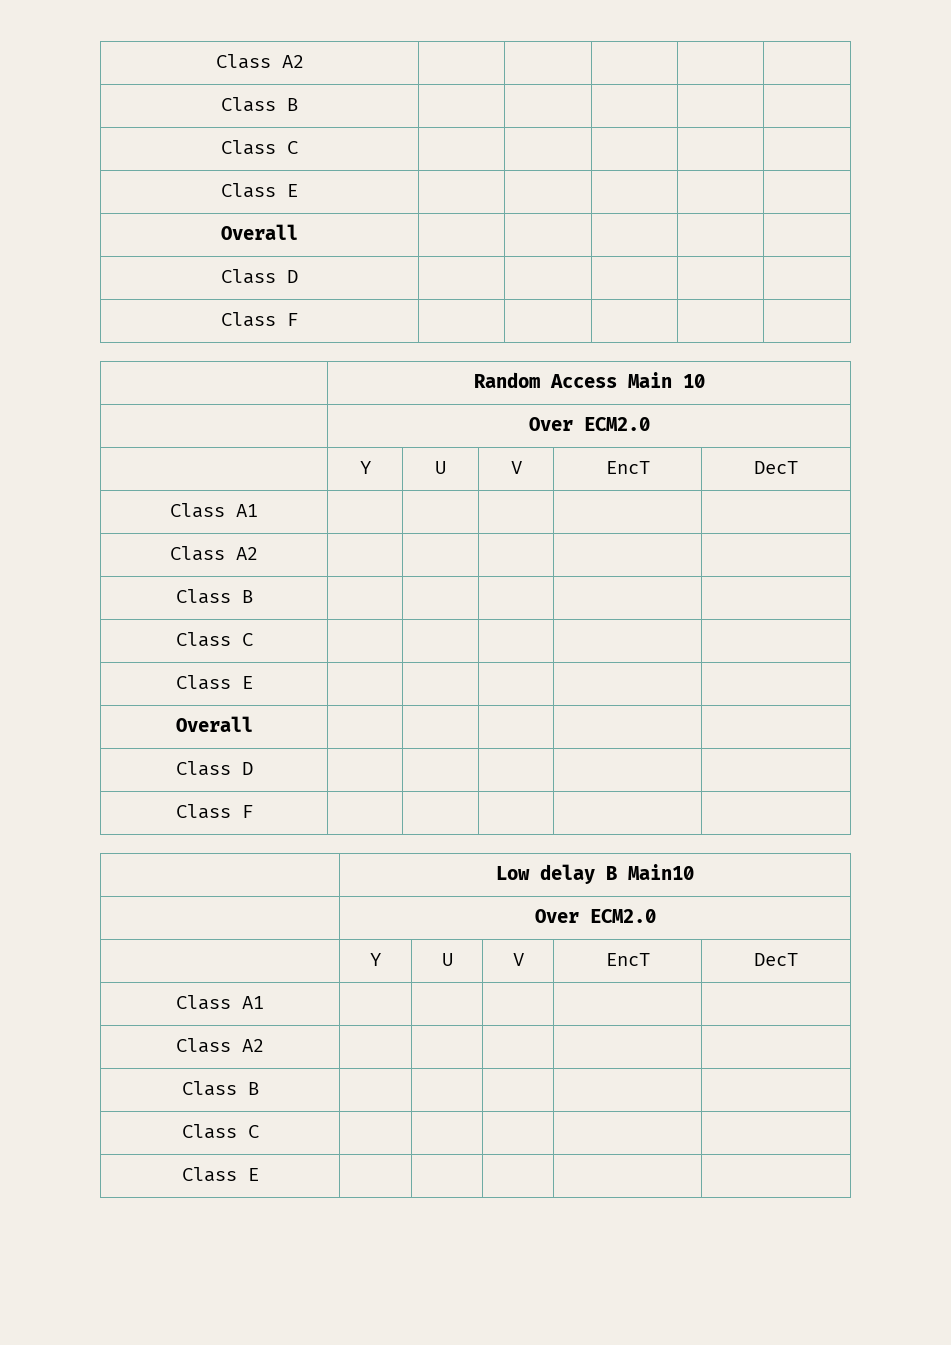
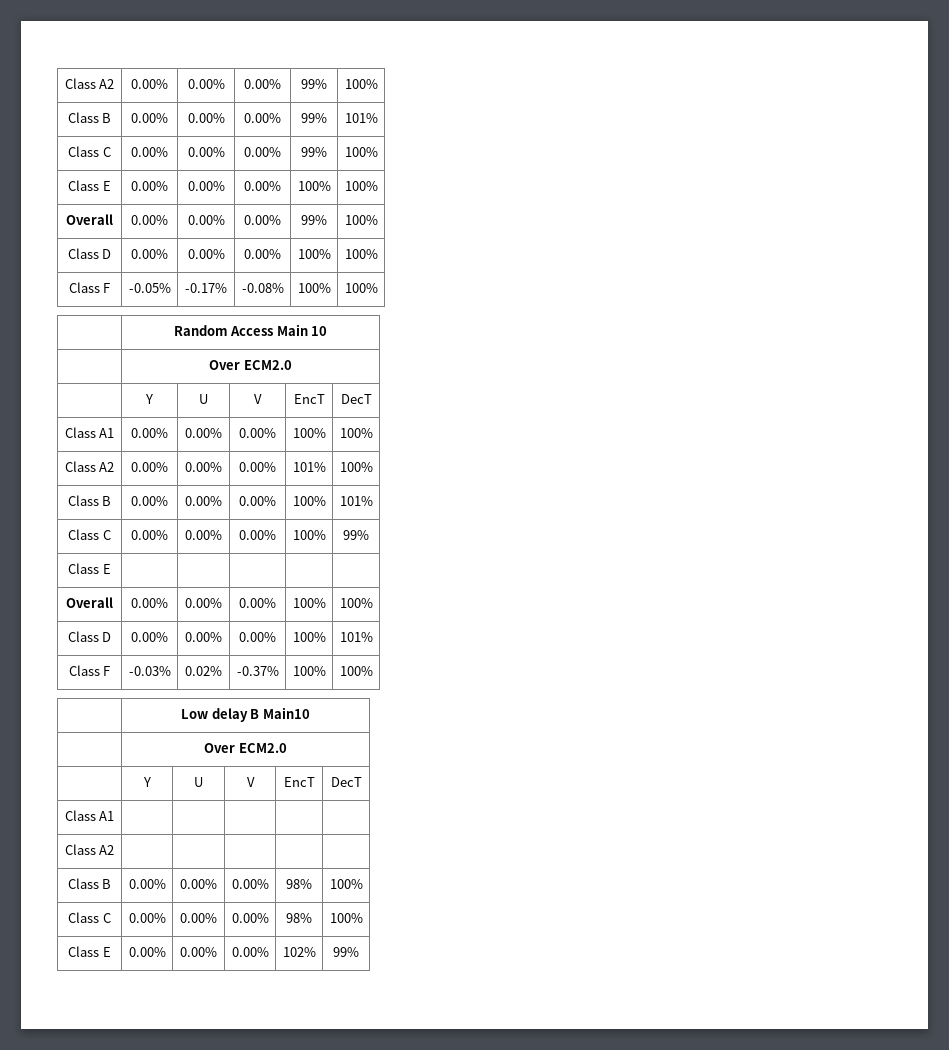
[215,54,304,69] [221,97,298,112] [221,140,298,155] [221,183,298,198] [221,224,298,240] [221,269,298,284] [221,312,298,327] Class A2 | | | | | // Class B | | | | | // Class C | | | | | // Class E | | | | | // Overall | | | | | // Class D | | | | | // Class F | | | | | -> [64,78,115,89] [131,79,168,89] [187,79,225,89] [244,79,281,89] [301,79,327,89] [344,79,378,89] [67,112,112,123] [131,113,168,123] [187,113,225,123] [244,113,281,123] [301,113,327,123] [344,113,378,123] [68,146,111,157] [131,147,168,157] [187,147,225,157] [244,147,281,157] [301,147,327,157] [344,147,378,157] [68,180,111,191] [131,181,168,191] [187,181,225,191] [244,181,281,191] [297,181,331,191] [344,181,378,191] [66,214,113,225] [131,215,168,225] [187,215,225,225] [244,215,281,225] [301,215,327,225] [344,215,378,225] [67,248,112,259] [131,249,168,259] [187,249,225,259] [244,249,281,259] [297,249,331,259] [344,249,378,259] [68,282,111,293] [128,283,171,293] [185,283,227,293] [241,283,284,293] [297,283,331,293] [344,283,378,293] Class A2 | 0.00% | 0.00% | 0.00% | 99% | 100% // Class B | 0.00% | 0.00% | 0.00% | 99% | 101% // Class C | 0.00% | 0.00% | 0.00% | 99% | 100% // Class E | 0.00% | 0.00% | 0.00% | 100% | 100% // Overall | 0.00% | 0.00% | 0.00% | 99% | 100% // Class D | 0.00% | 0.00% | 0.00% | 100% | 100% // Class F | -0.05% | -0.17% | -0.08% | 100% | 100%
[170,546,258,561] [175,589,253,604] [175,632,253,647] [175,675,253,690] [175,716,253,732] [175,761,253,776] [175,804,253,819] | | | | // Class A2 | | | | | // Class B | | | | | // Class C | | | | | // Class E | | | | | // Overall | | | | | // Class D | | | | | // Class F | | | | | -> [131,428,168,438] [185,428,222,438] [239,428,276,438] [292,428,326,438] [339,428,373,438] [64,461,115,472] [131,462,168,472] [185,462,222,472] [239,462,276,472] [292,462,326,472] [339,462,373,472] [67,495,112,506] [131,496,168,506] [185,496,222,506] [239,496,276,506] [292,496,326,506] [339,496,373,506] [68,529,111,540] [131,530,168,540] [185,530,222,540] [239,530,276,540] [292,530,326,540] [343,530,369,540] [68,563,111,574] [66,597,113,608] [131,598,168,608] [185,598,222,608] [239,598,276,608] [292,598,326,608] [339,598,373,608] [67,631,112,642] [131,632,168,642] [185,632,222,642] [239,632,276,642] [292,632,326,642] [339,632,373,642] [68,665,111,676] [128,666,171,676] [185,666,222,676] [236,666,279,676] [292,666,326,676] [339,666,373,676] 0.00% | 0.00% | 0.00% | 100% | 100% // Class A2 | 0.00% | 0.00% | 0.00% | 101% | 100% // Class B | 0.00% | 0.00% | 0.00% | 100% | 101% // Class C | 0.00% | 0.00% | 0.00% | 100% | 99% // Class E | | | | | // Overall | 0.00% | 0.00% | 0.00% | 100% | 100% // Class D | 0.00% | 0.00% | 0.00% | 100% | 101% // Class F | -0.03% | 0.02% | -0.37% | 100% | 100%
[181,1124,259,1139] [181,1167,259,1182] | | | | // Class C | | | | | // Class E | | | | | -> [128,879,166,889] [180,879,217,889] [231,879,269,889] [286,879,312,889] [329,879,363,889] [68,912,111,923] [128,913,166,923] [180,913,217,923] [231,913,269,923] [286,913,312,923] [329,913,363,923] [68,946,111,957] [128,947,166,957] [180,947,217,957] [231,947,269,957] [282,947,316,957] [333,947,359,957] 0.00% | 0.00% | 0.00% | 98% | 100% // Class C | 0.00% | 0.00% | 0.00% | 98% | 100% // Class E | 0.00% | 0.00% | 0.00% | 102% | 99%

